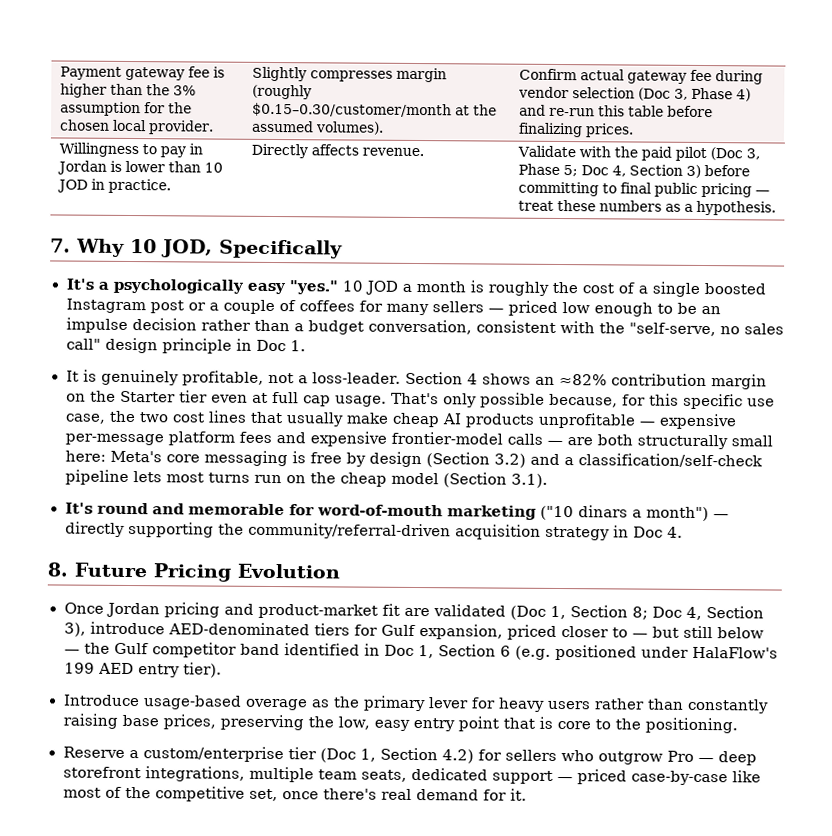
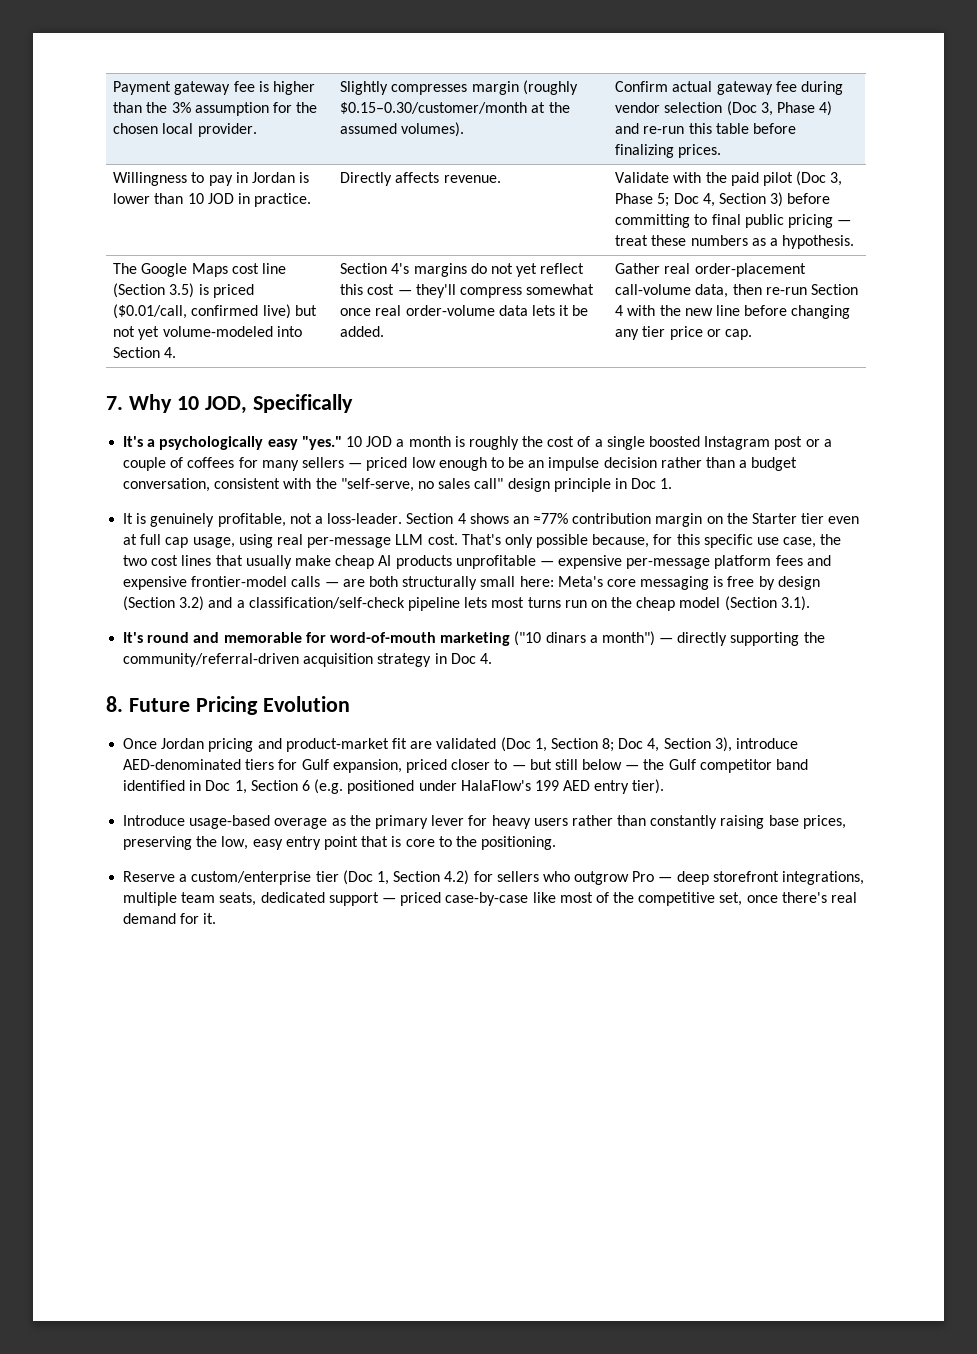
(776, 208) none -> [113,263,286,277] [113,283,254,298] [113,304,317,319] [113,326,302,340] [113,347,177,358] [340,263,585,277] [340,284,595,298] [340,305,589,316] [340,326,385,337] [615,263,806,277] [615,284,858,298] [615,305,851,319] [615,326,752,340] // The Google Maps cost line (Section 3.5) is priced ($0.01/call, confirmed live) but not yet volume-modeled into Section 4. | Section 4's margins do not yet reflect this cost — they'll compress somewhat once real order-volume data lets it be added. | Gather real order-placement call-volume data, then re-run Section 4 with the new line before changing any tier price or cap.
[559,373,608,386] ≈82% -> [533,513,569,524] ≈77%
[334,395,387,407] usage. -> [192,534,458,548] usage, using real per-message LLM cost.

